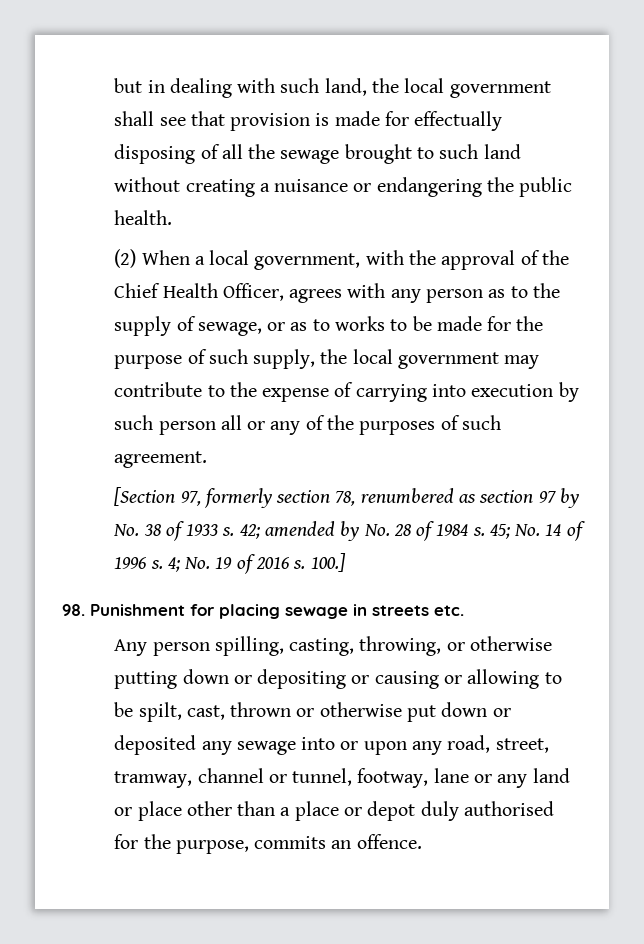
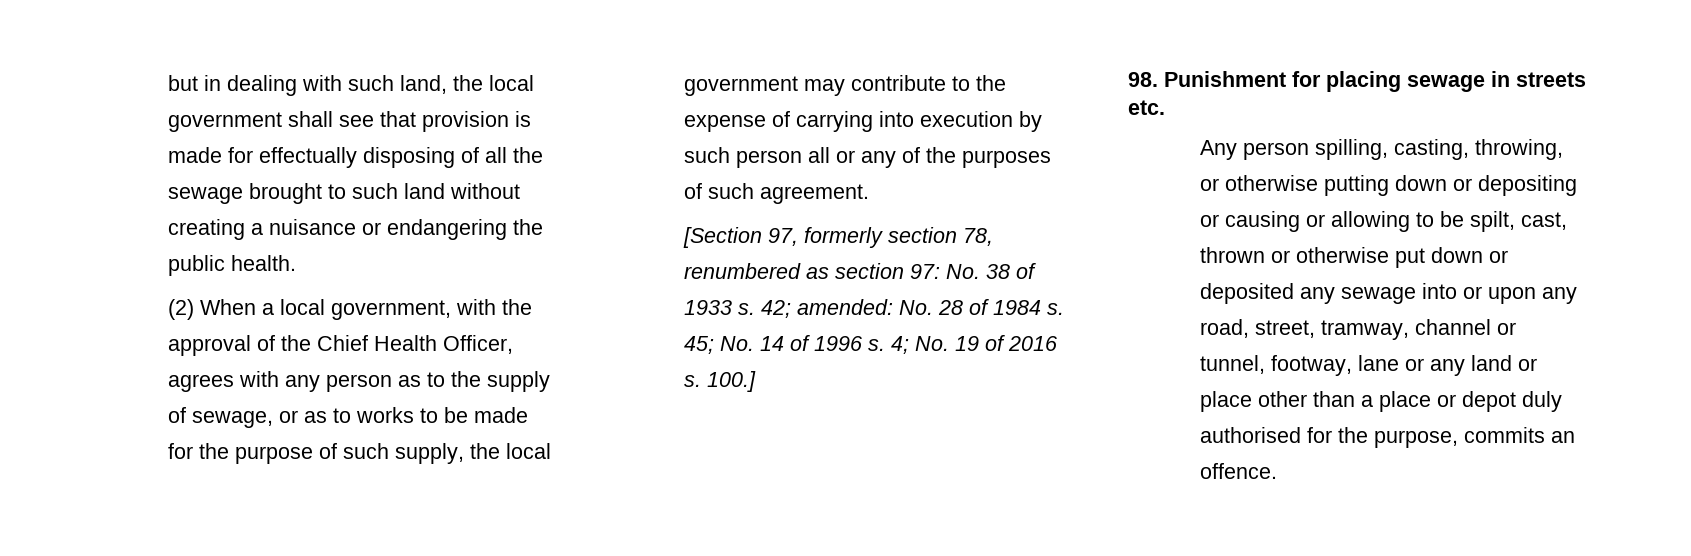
[538,488,579,508] 97 by -> [910,264,941,279] 97:
[264,521,360,541] amended by -> [797,299,894,315] amended:

